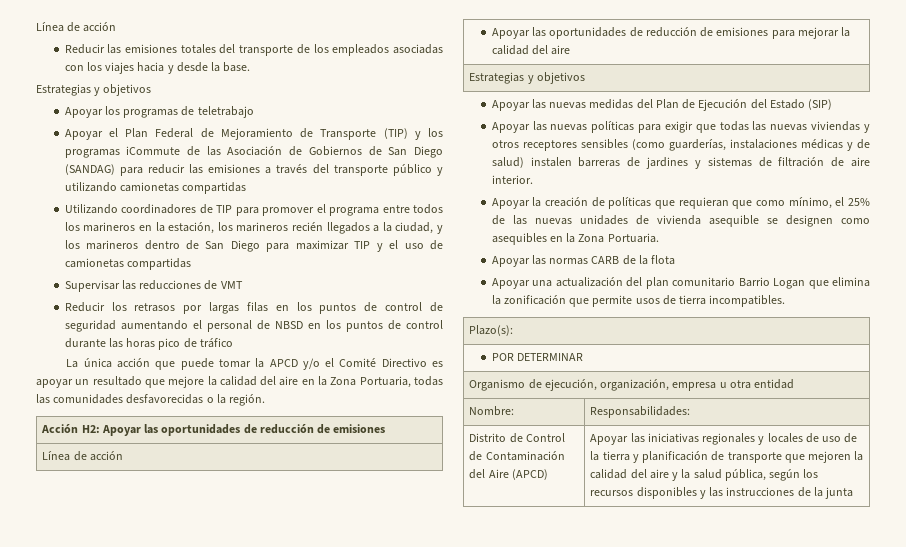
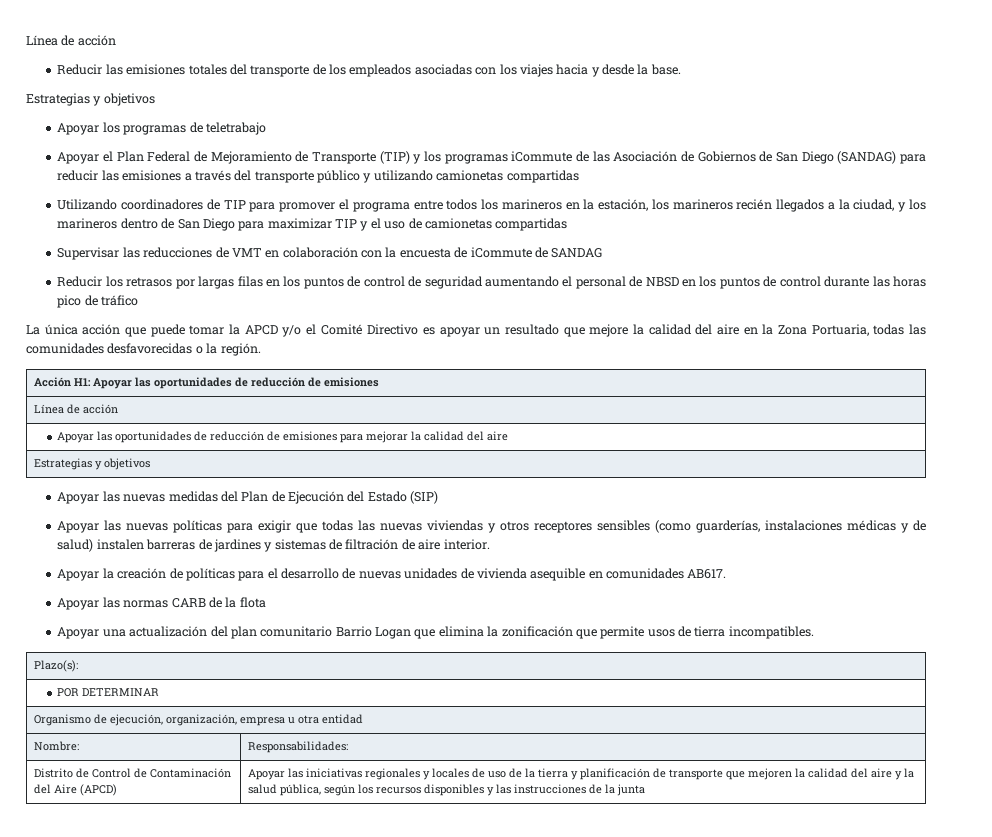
(243, 285) none -> [265,247,603,258] en colaboración con la encuesta de iCommute de SANDAG
[81,425,100,433] H2: -> [74,378,92,386] H1:
[654,197,870,209] [491,215,527,225] que requieran que como mínimo, el 25% de las -> [238,568,356,581] para el desarrollo de
[766,215,870,227] [491,233,659,245] se designen como asequibles en la Zona Portuaria. -> [588,568,727,579] en comunidades AB617.

